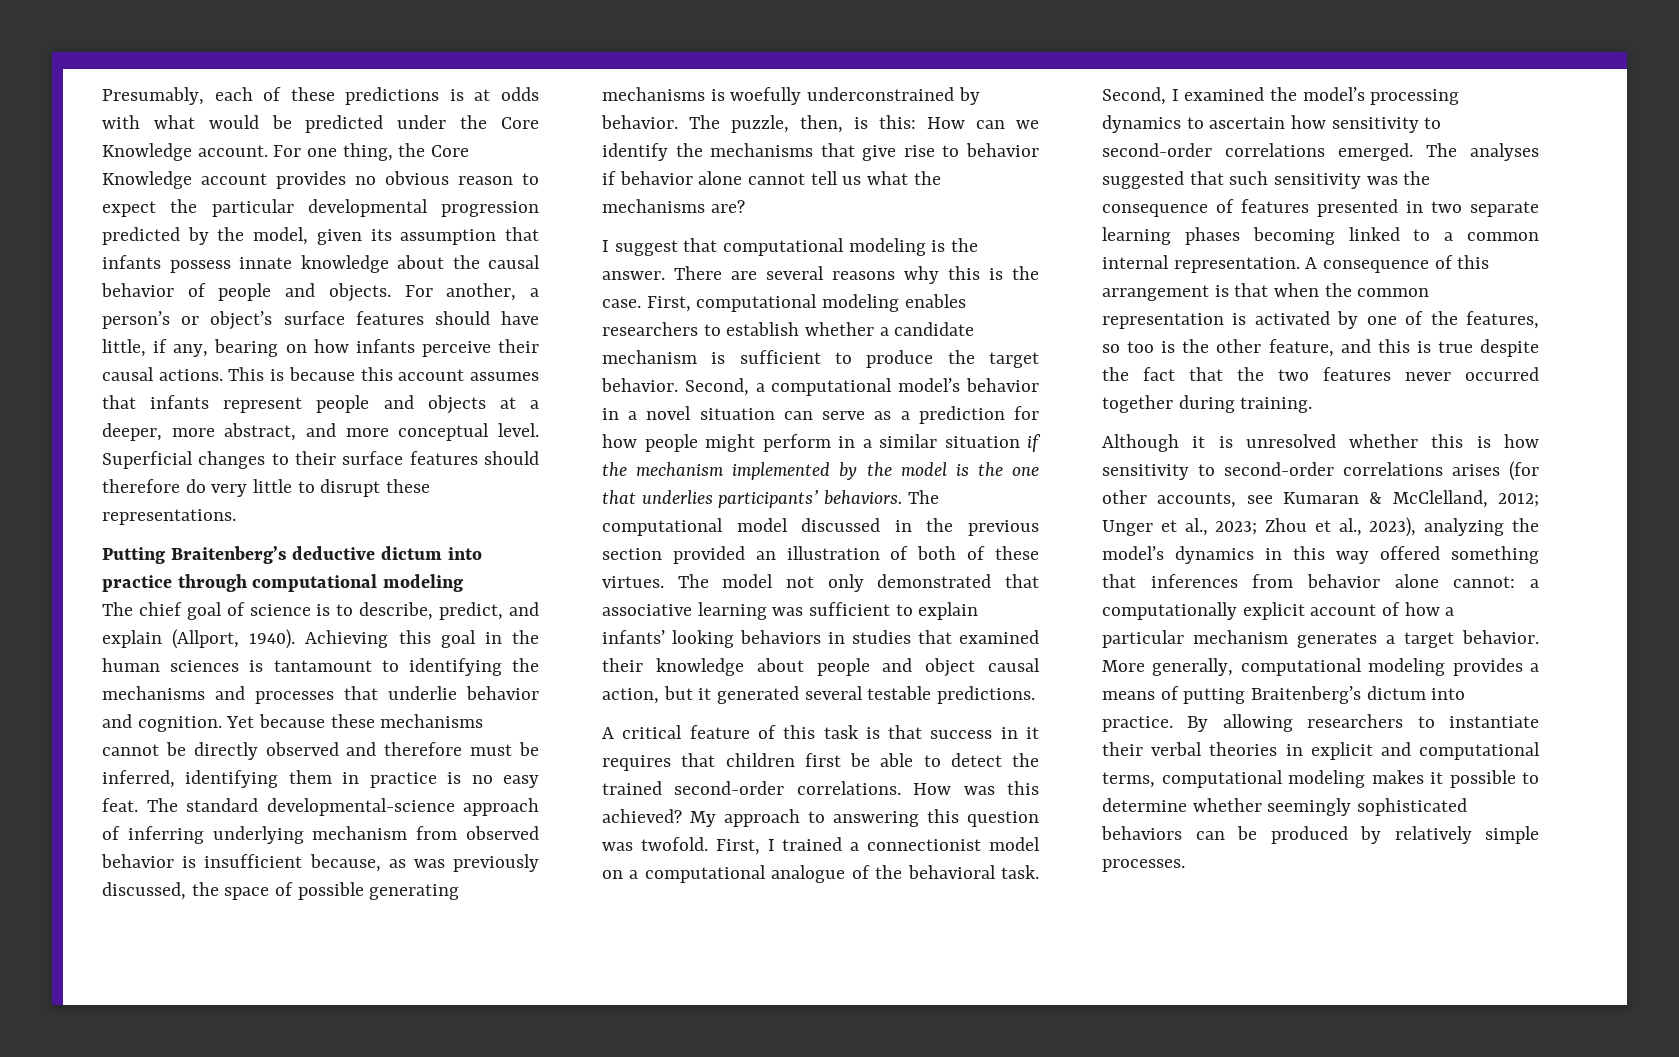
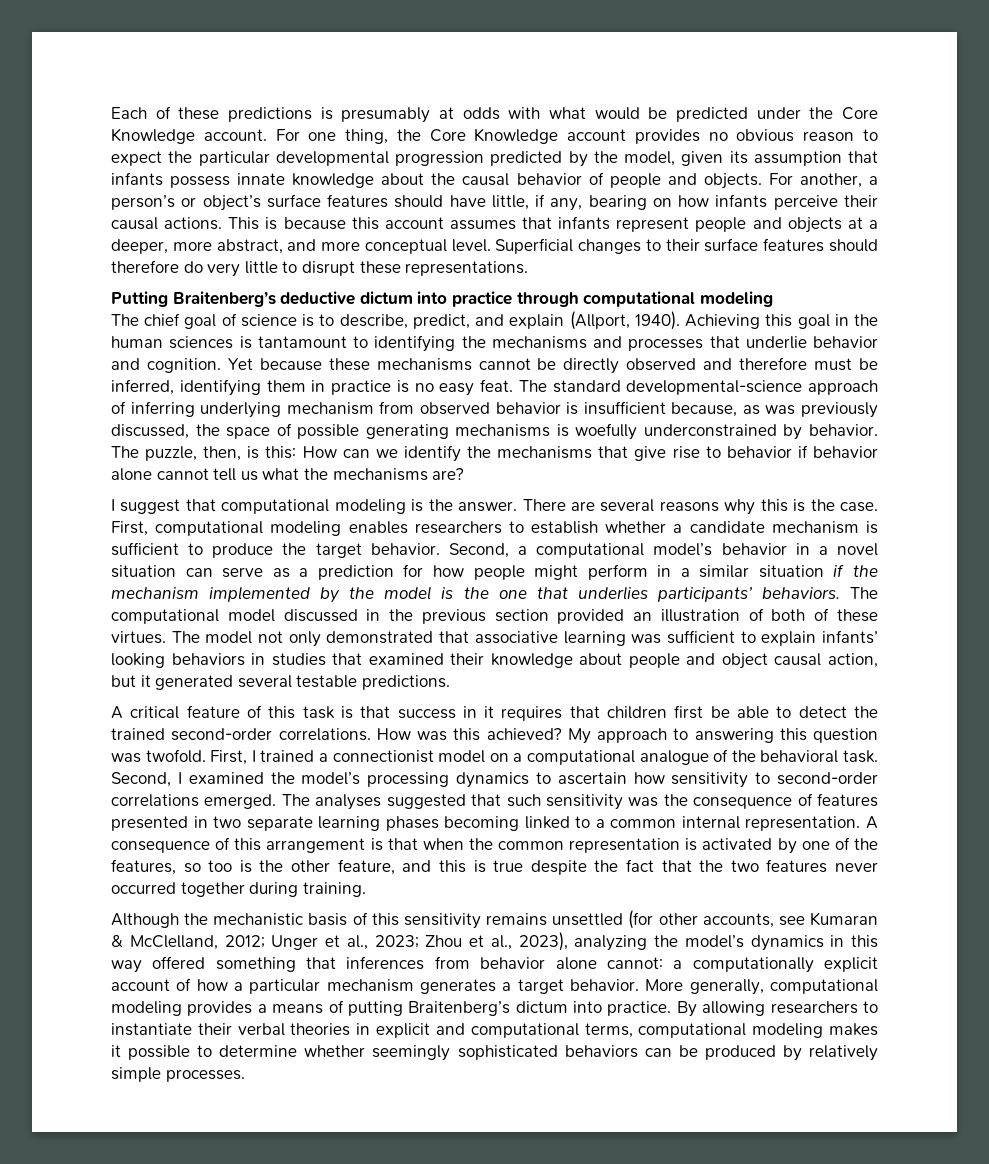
[102,87,253,105] Presumably, each -> [111,107,147,119] Each
(464, 95) none -> [341,107,431,123] presumably
[1192,434,1539,448] [1102,462,1500,480] it is unresolved whether this is how sensitivity to second-order correlations arises -> [184,912,624,929] the mechanistic basis of this sensitivity remains unsettled

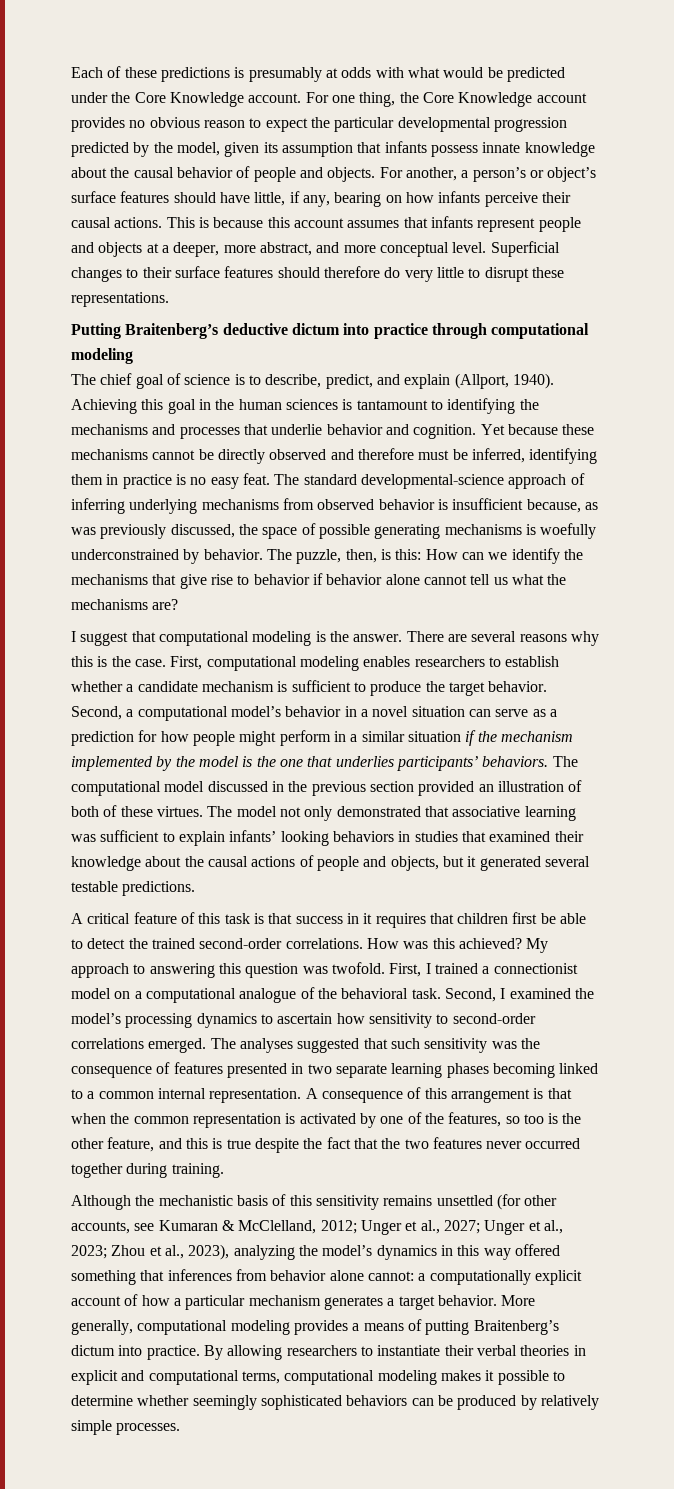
[286,402,374,415] mechanism -> [201,499,279,510] mechanisms
[628,653,879,669] people and object causal action, -> [184,855,439,871] the causal actions of people and objects,
(368, 942) none -> [443,1220,563,1235] 2027; Unger et al.,

